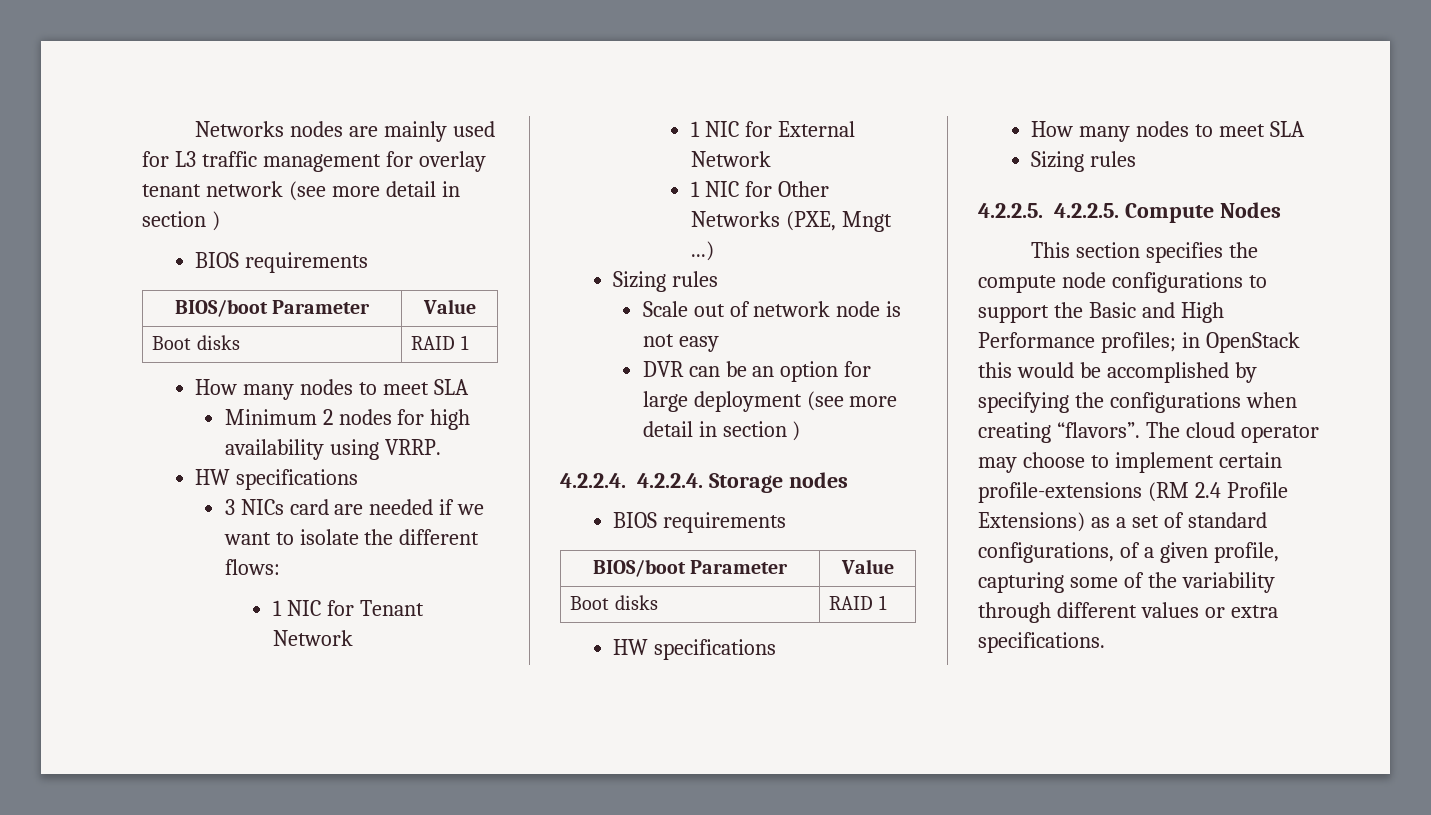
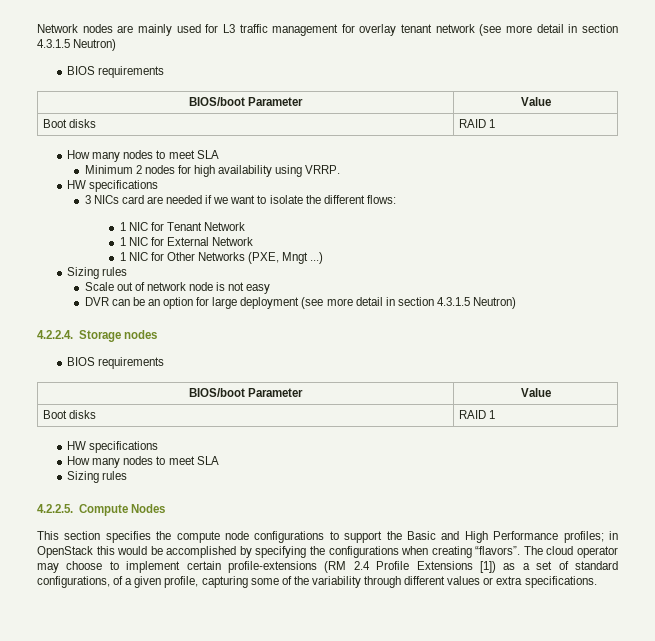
[195,121,285,137] Networks -> [37,24,78,33] Network
[211,211,220,231] ) -> [37,39,117,51] 4.3.1.5 Neutron)
[792,421,801,441] [560,473,703,488] ) // 4.2.2.4. 4.2.2.4. -> [436,297,517,309] [37,330,73,339] 4.3.1.5 Neutron) // 4.2.2.4.
[1054,203,1119,218] 4.2.2.5. -> (73, 508) none
[978,512,1085,532] Extensions) -> [416,561,496,573] Extensions [1])

